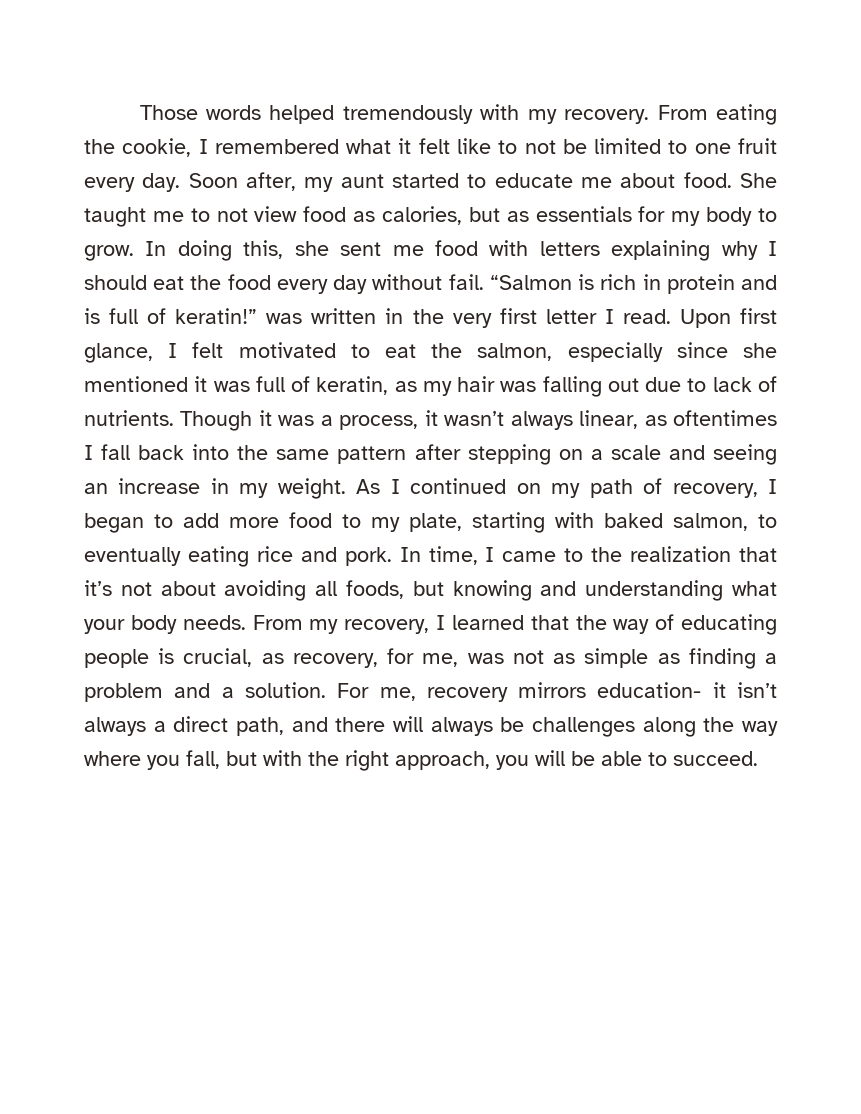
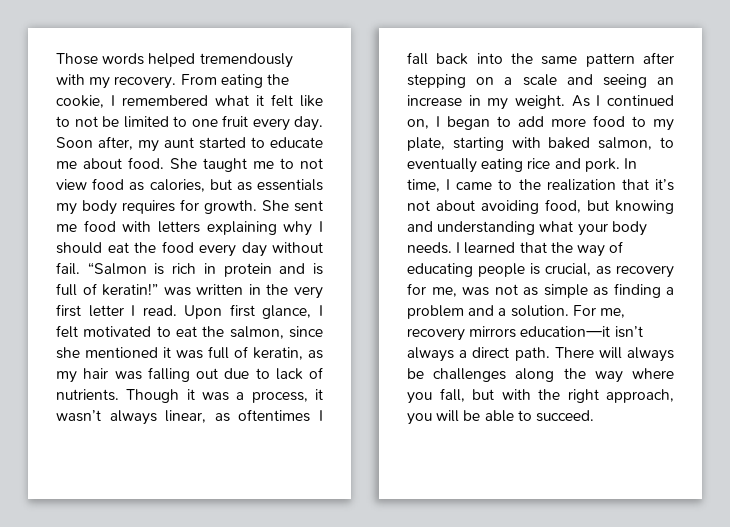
[638,206,666,222] for -> (323, 185) none
[758,208,777,222] [84,240,329,261] to grow. In doing this, she -> [122,199,289,214] requires for growth. She
[567,342,663,362] especially -> (284, 332) none
[516,478,758,498] on my path of recovery, -> [407,119,429,129] on,
[315,580,404,599] all foods, -> [545,199,581,213] food,
[252,615,430,634] From my recovery, -> (452, 248) none
[292,653,378,668] recovery, -> [616,265,674,278] recovery
[597,682,726,698] education- it -> [520,326,611,337] education—it
[236,717,386,736] path, and there -> [514,347,594,361] path. There

